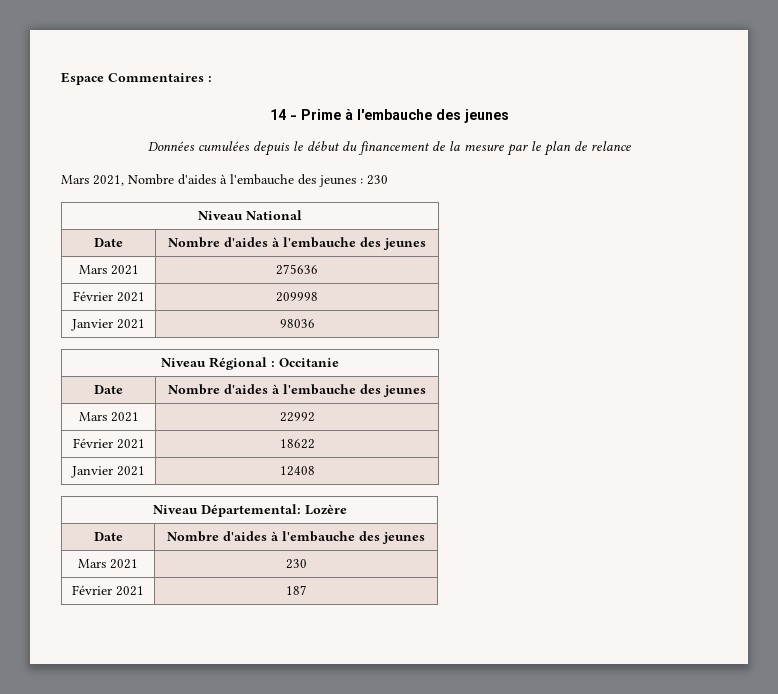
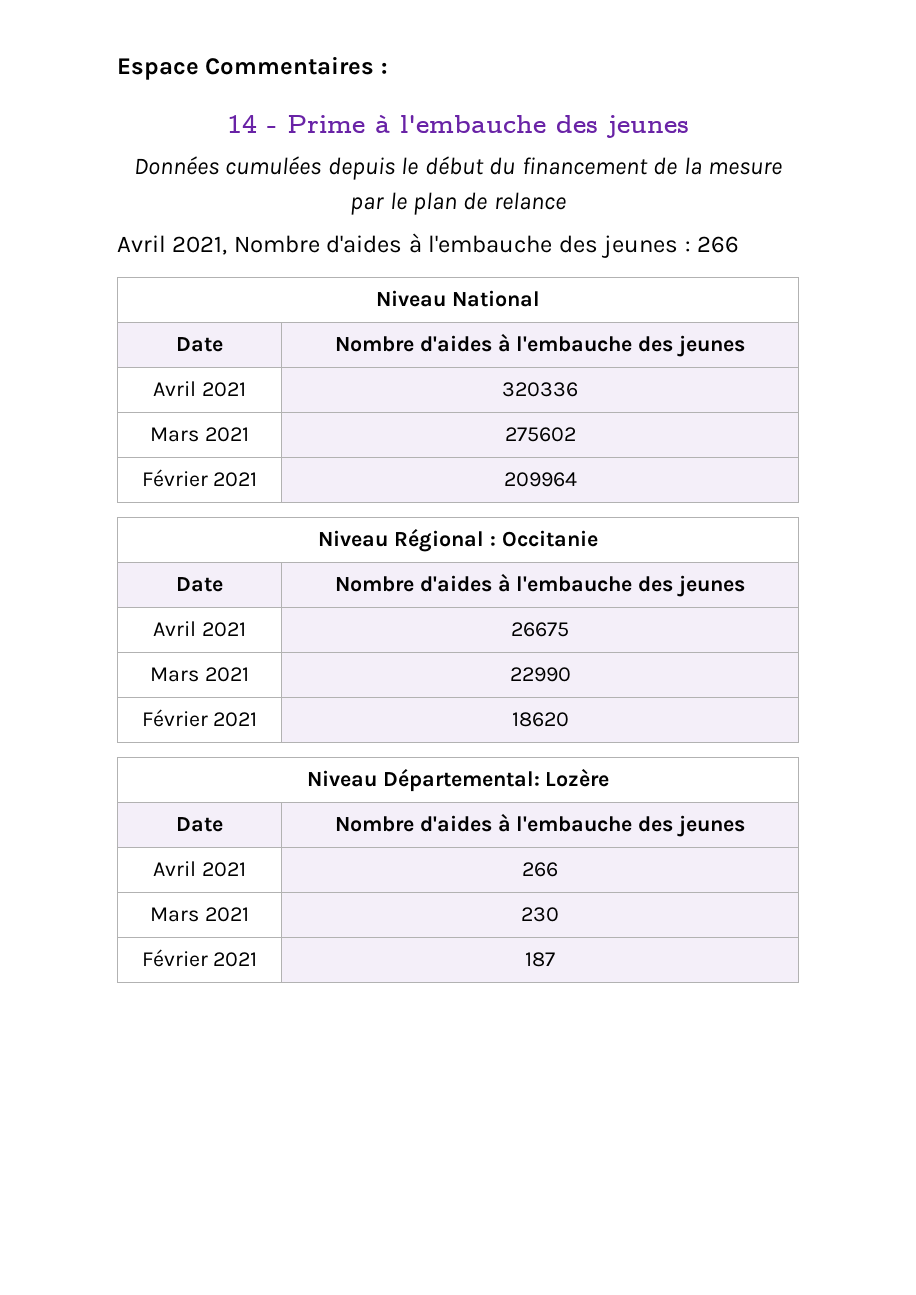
[61,175,89,184] Mars -> [117,235,166,252] Avril
[367,175,388,185] 230 -> [697,236,740,253] 266
[78,265,139,275] [276,264,318,275] [72,291,145,302] [276,292,318,302] [71,319,145,331] [279,319,315,328] // Mars 2021 | 275636 // Février 2021 | 209998 // Janvier 2021 | 98036 -> [153,381,246,397] [502,382,578,397] [150,427,249,442] [504,427,576,442] [141,469,258,487] [503,472,577,487] // Avril 2021 | 320336 // Mars 2021 | 275602 // Février 2021 | 209964
[78,412,139,422] [279,412,315,422] [72,438,145,449] [279,439,315,449] [71,466,145,478] [279,466,315,476] // Mars 2021 | 22992 // Février 2021 | 18622 // Janvier 2021 | 12408 -> [153,621,246,637] [511,622,569,637] [150,667,249,682] [509,667,571,682] [141,709,258,727] [511,712,569,727] // Avril 2021 | 26675 // Mars 2021 | 22990 // Février 2021 | 18620
(425, 538) none -> [153,861,246,877] [522,862,558,877] // Avril 2021 | 266

